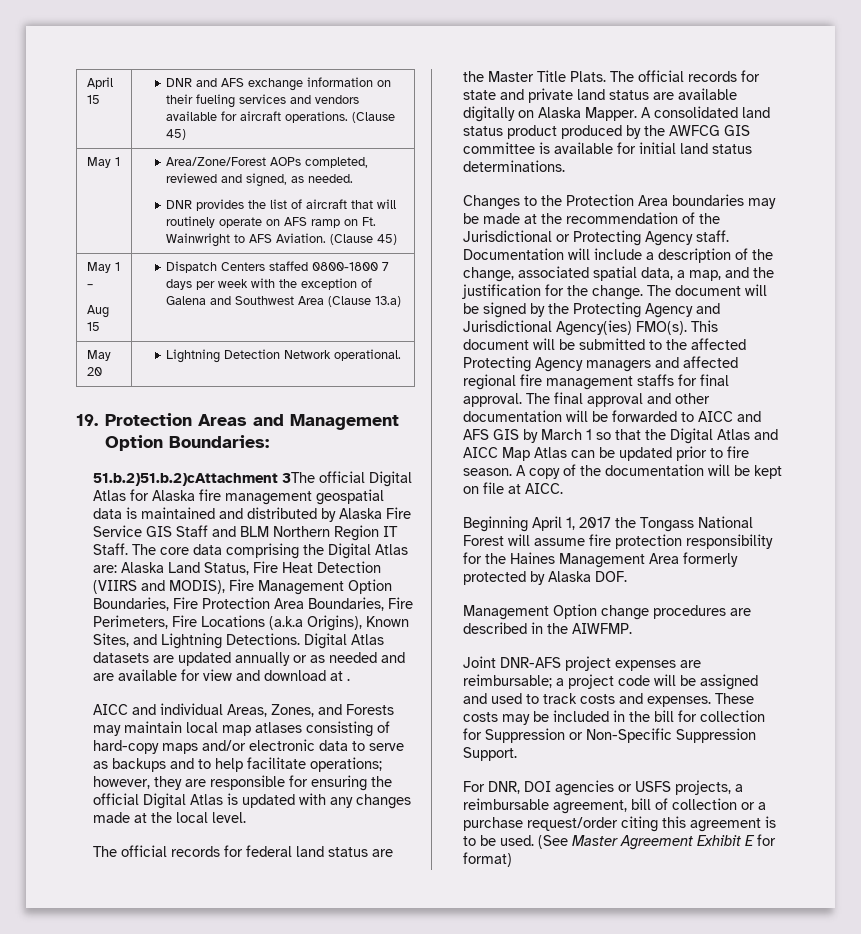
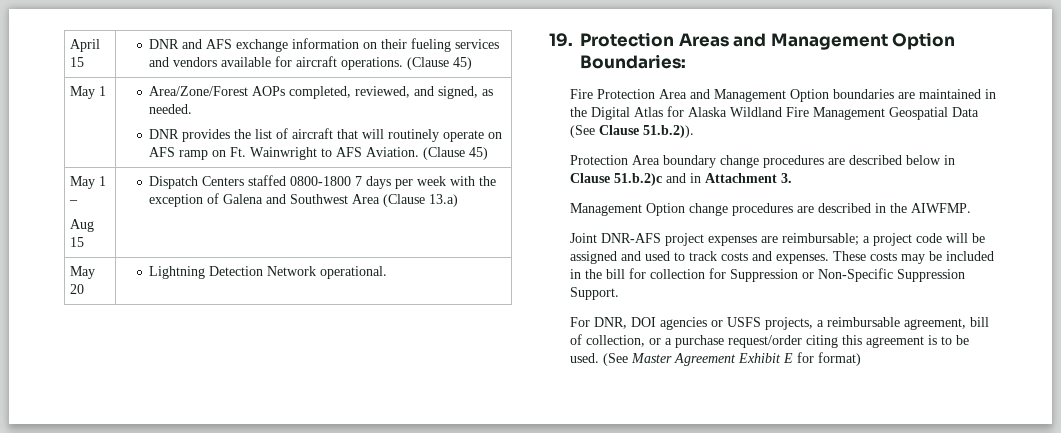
[166,173,218,183] reviewed -> [355,86,411,98] reviewed,
[92,471,412,487] [92,489,384,505] [92,507,411,522] [92,525,398,541] [92,543,408,559] [92,561,381,575] [92,579,392,595] [92,597,413,611] [92,615,409,631] [92,633,384,649] [92,652,405,666] [92,669,350,681] [92,703,394,717] [92,721,390,737] [92,739,404,754] [92,757,382,772] [92,775,392,791] [92,793,411,809] [92,812,246,823] [92,845,393,857] [462,70,760,82] [462,88,737,103] [462,106,770,122] [462,125,750,139] [462,142,752,154] [462,160,565,172] [462,194,776,210] [462,212,720,224] [462,230,729,246] [462,248,773,263] [462,266,774,282] [461,284,767,300] [462,302,720,318] [462,320,718,336] [462,338,746,350] [462,356,738,372] [462,374,729,390] [462,392,710,407] [462,410,761,422] [462,428,778,444] [462,446,749,461] [462,464,782,479] [462,482,563,494] [462,516,753,532] [462,534,773,549] [462,552,738,568] [462,571,627,585] 51.b.2)51.b.2)cAttachment 3The official Digital Atlas for Alaska fire management geospatial data is maintained and distributed by Alaska Fire Service GIS Staff and BLM Northern Region IT Staff. The core data comprising the Digital Atlas are: Alaska Land Status, Fire Heat Detection (VIIRS and MODIS), Fire Management Option Boundaries, Fire Protection Area Boundaries, Fire Perimeters, Fire Locations (a.k.a Origins), Known Sites, and Lightning Detections. Digital Atlas datasets are updated annually or as needed and are available for view and download at . // AICC and individual Areas, Zones, and Forests may maintain local map atlases consisting of hard-copy maps and/or electronic data to serve as backups and to help facilitate operations; however, they are responsible for ensuring the official Digital Atlas is updated with any changes made at the local level. // The official records for federal land status are the Master Title Plats. The official records for state and private land status are available digitally on Alaska Mapper. A consolidated land status product produced by the AWFCG GIS committee is available for initial land status determinations. // Changes to the Protection Area boundaries may be made at the recommendation of the Jurisdictional or Protecting Agency staff. Documentation will include a description of the change, associated spatial data, a map, and the justification for the change. The document will be signed by the Protecting Agency and Jurisdictional Agency(ies) FMO(s). This document will be submitted to the affected Protecting Agency managers and affected regional fire management staffs for final approval. The final approval and other documentation will be forwarded to AICC and AFS GIS by March 1 so that the Digital Atlas and AICC Map Atlas can be updated prior to fire season. A copy of the documentation will be kept on file at AICC. // Beginning April 1, 2017 the Tongass National Forest will assume fire protection responsibility for the Haines Management Area formerly protected by Alaska DOF. -> [570,89,997,102] [570,106,980,120] [570,125,695,138] [570,155,956,168] [570,173,793,186] Fire Protection Area and Management Option boundaries are maintained in the Digital Atlas for Alaska Wildland Fire Management Geospatial Data (See Clause 51.b.2)). // Protection Area boundary change procedures are described below in Clause 51.b.2)c and in Attachment 3.
[671,798,737,810] collection -> [586,335,646,347] collection,

